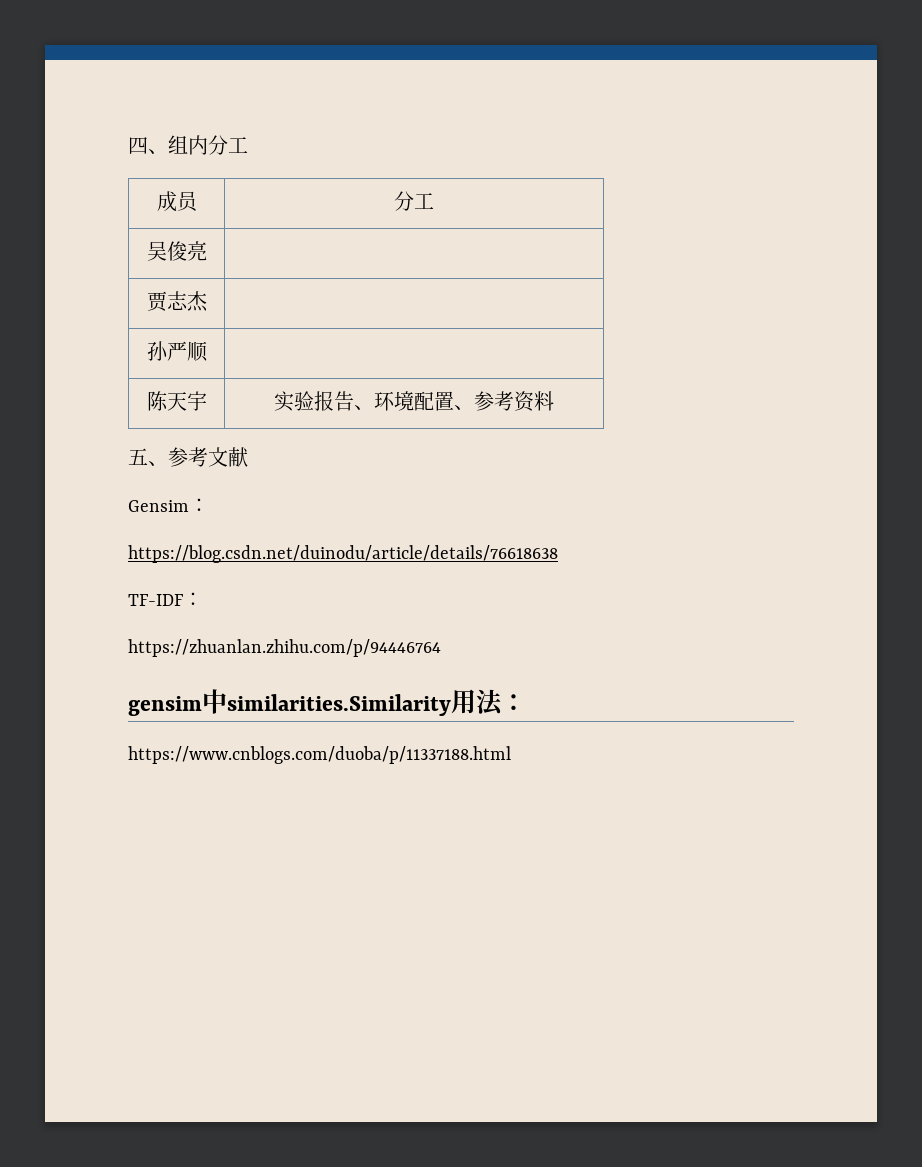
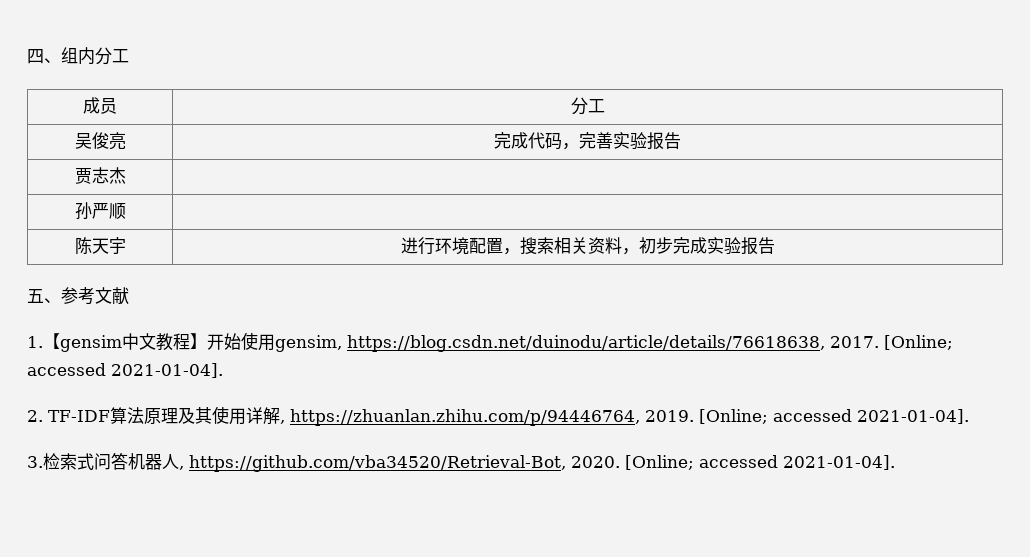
(207, 251) none -> [494,132,682,150] 完成代码，完善实验报告
[274,391,554,412] [128,447,248,467] [128,498,209,512] [128,545,558,563] [128,592,203,606] [128,639,441,657] [128,689,526,716] [128,746,511,764] 实验报告、环境配置、参考资料 // 五、参考文献 // Gensim： // https://blog.csdn.net/duinodu/article/details/76618638 // TF-IDF： // https://zhuanlan.zhihu.com/p/94446764 // gensim中similarities.Similarity用法： // https://www.cnblogs.com/duoba/p/11337188.html -> [400,237,775,255] [27,287,129,305] [27,332,953,352] [27,363,223,378] [27,406,969,426] [27,452,895,472] 进行环境配置，搜索相关资料，初步完成实验报告 // 五、参考文献 // 1.【gensim中文教程】开始使用gensim, https://blog.csdn.net/duinodu/article/details/76618638, 2017. [Online; accessed 2021-01-04]. // 2. TF-IDF算法原理及其使用详解, https://zhuanlan.zhihu.com/p/94446764, 2019. [Online; accessed 2021-01-04]. // 3.检索式问答机器人, https://github.com/vba34520/Retrieval-Bot, 2020. [Online; accessed 2021-01-04].

